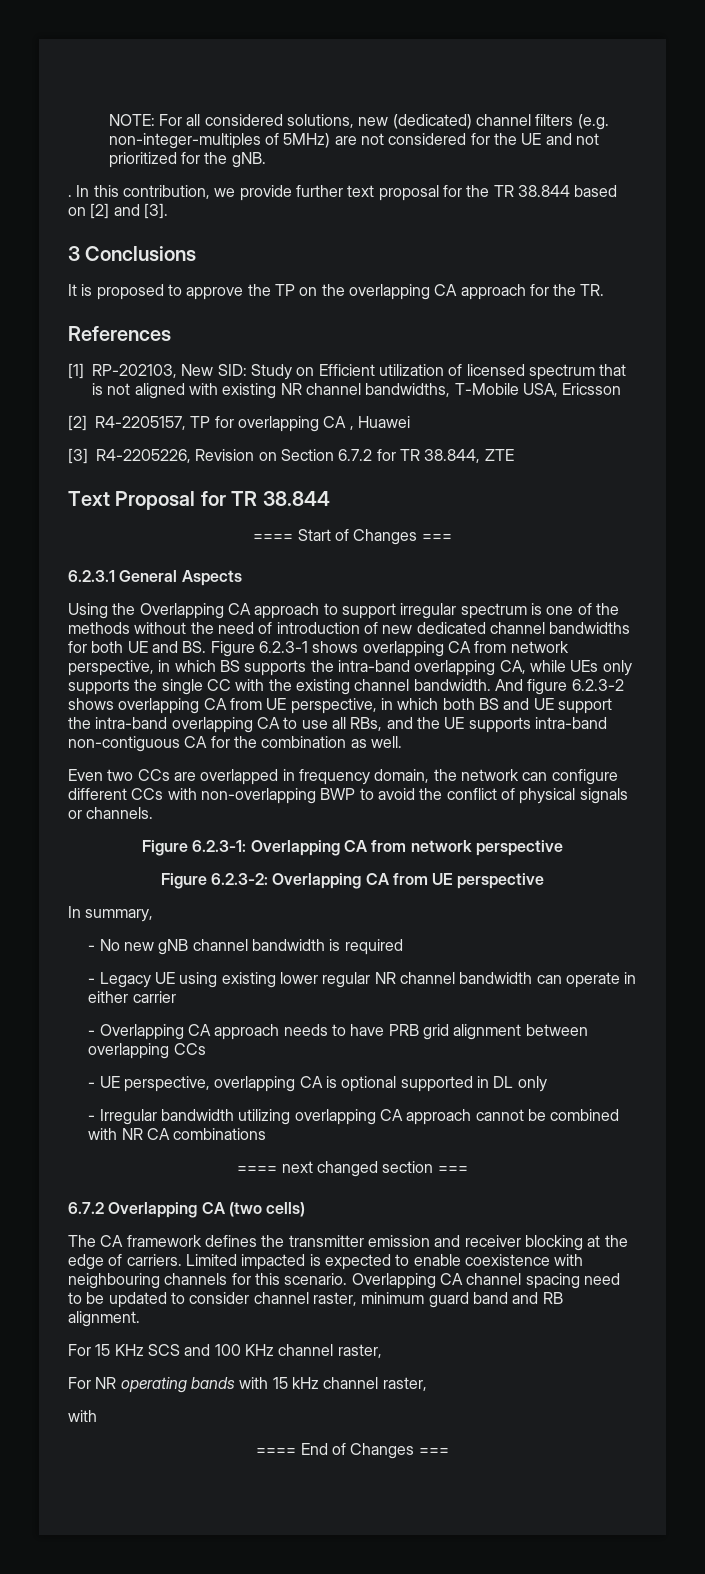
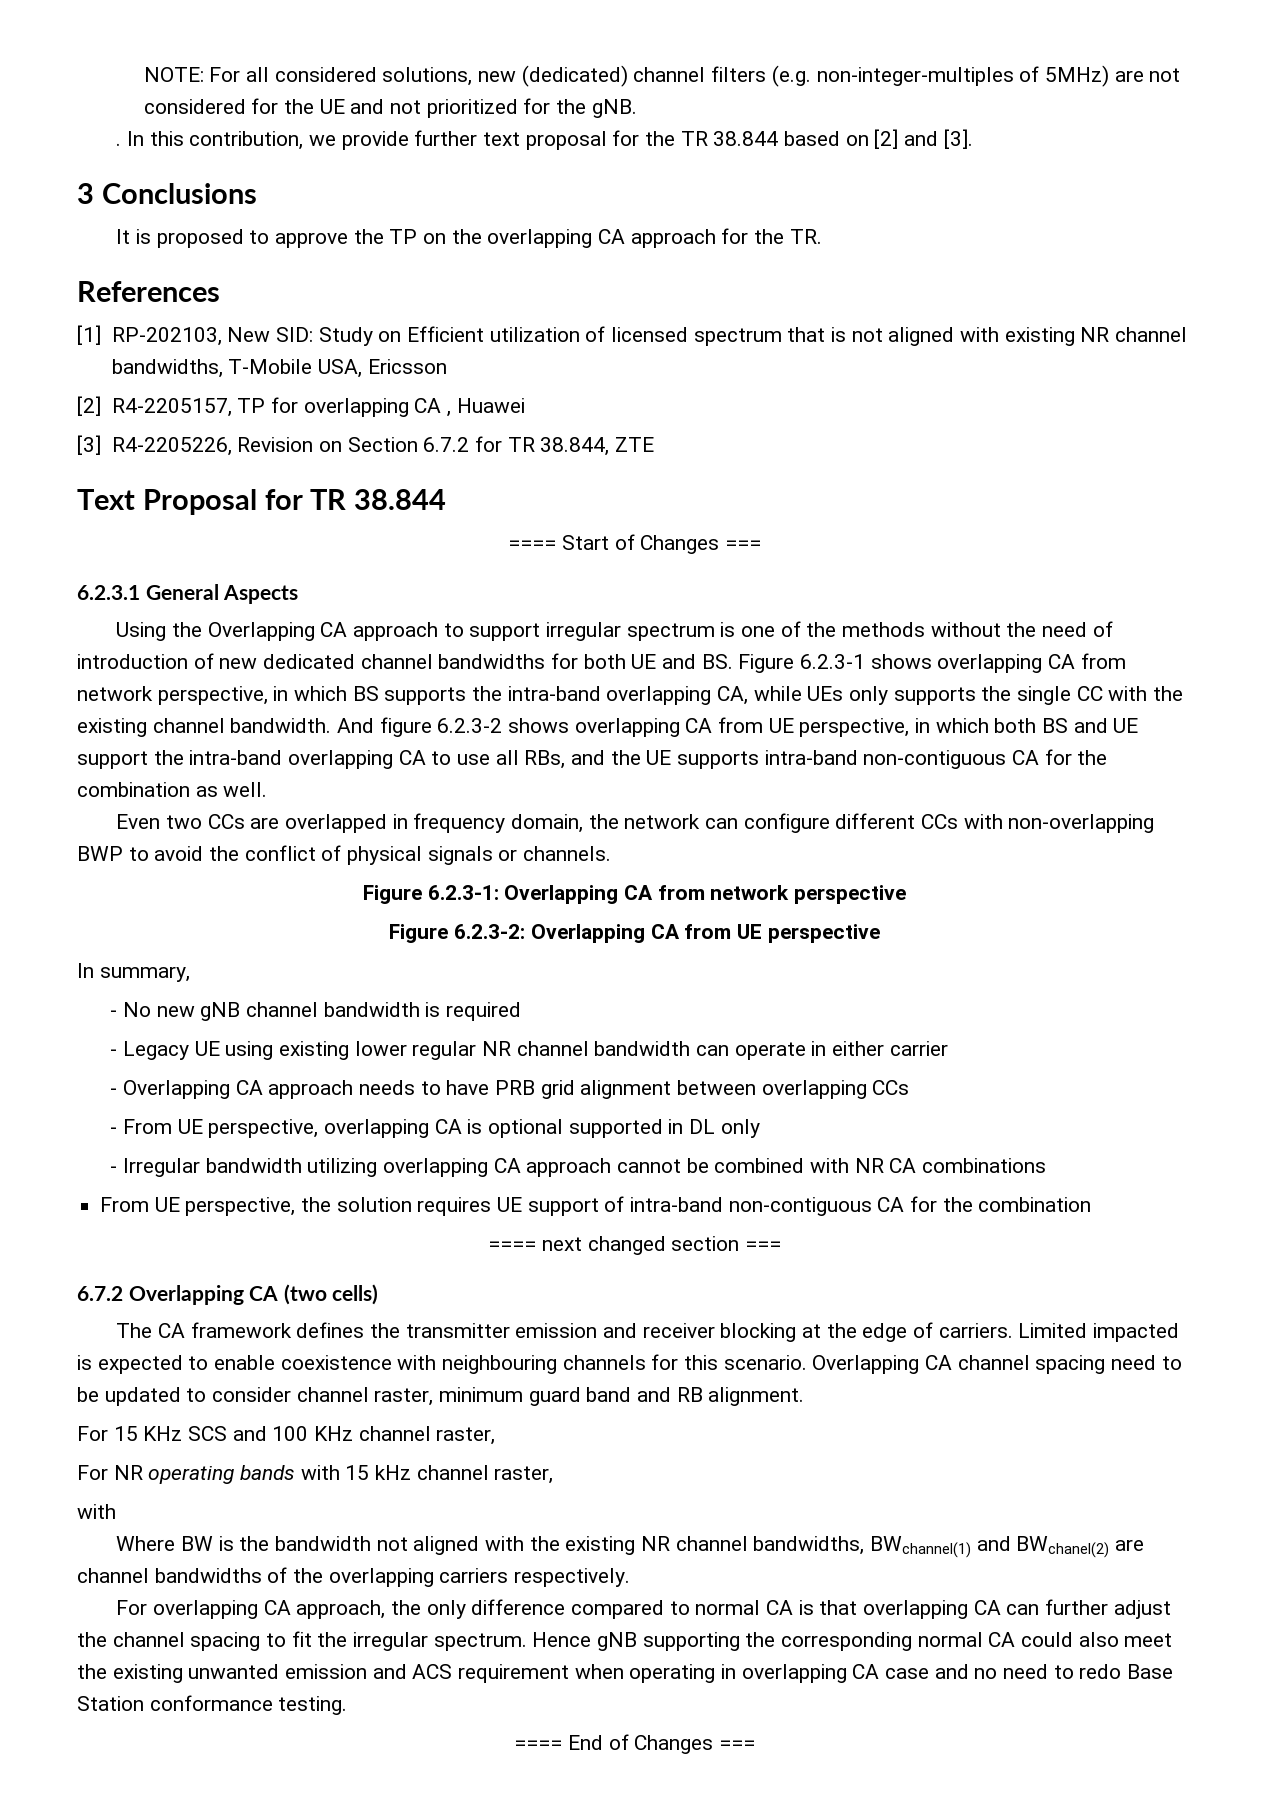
(96, 1085) none -> [123,1119,173,1134] From
(267, 1134) none -> [100,1196,1092,1216] // From UE perspective, the solution requires UE support of intra-band non-contiguous CA for the combination
(97, 1416) none -> [116,1536,1144,1558] [77,1567,631,1587] [116,1599,1171,1619] [77,1631,1173,1651] [77,1664,1174,1683] [77,1695,348,1715] // Where BW is the bandwidth not aligned with the existing NR channel bandwidths, BWchannel(1) and BWchanel(2) are channel bandwidths of the overlapping carriers respectively. // For overlapping CA approach, the only difference compared to normal CA is that overlapping CA can further adjust the channel spacing to fit the irregular spectrum. Hence gNB supporting the corresponding normal CA could also meet the existing unwanted emission and ACS requirement when operating in overlapping CA case and no need to redo Base Station conformance testing.

